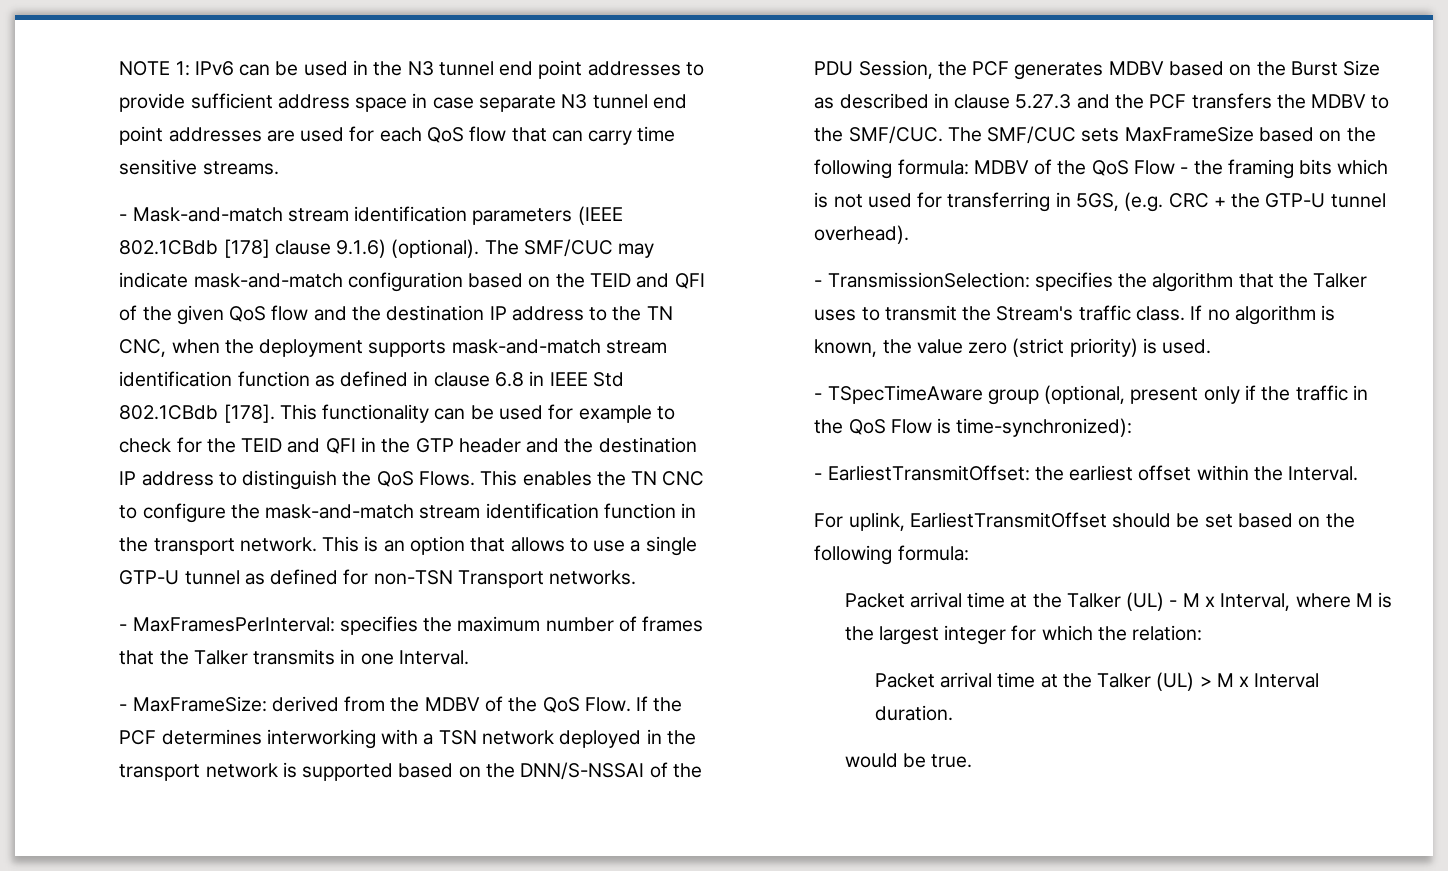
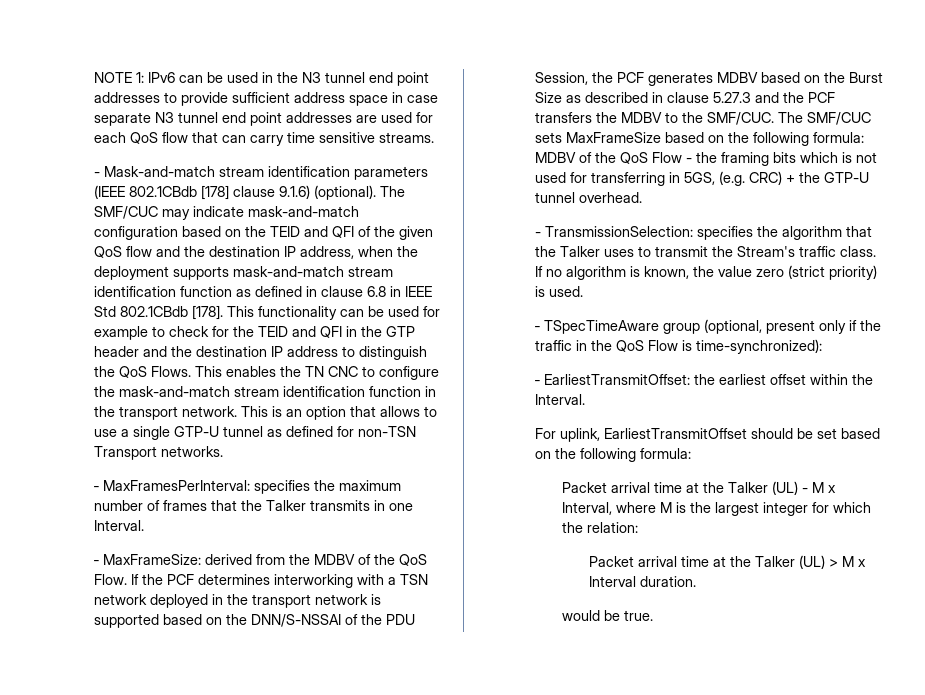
[511,306,673,321] [119,339,167,357] address to the TN CNC, -> [300,246,355,259] address,
[1168,193,1209,208] CRC -> [749,171,783,185] CRC)
[814,225,910,244] overhead). -> [579,192,643,203] overhead.

